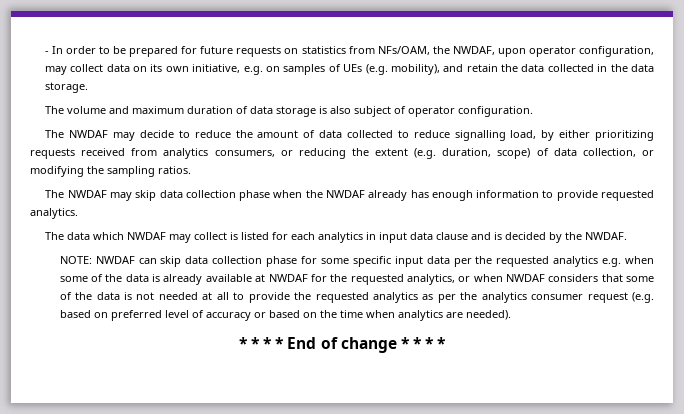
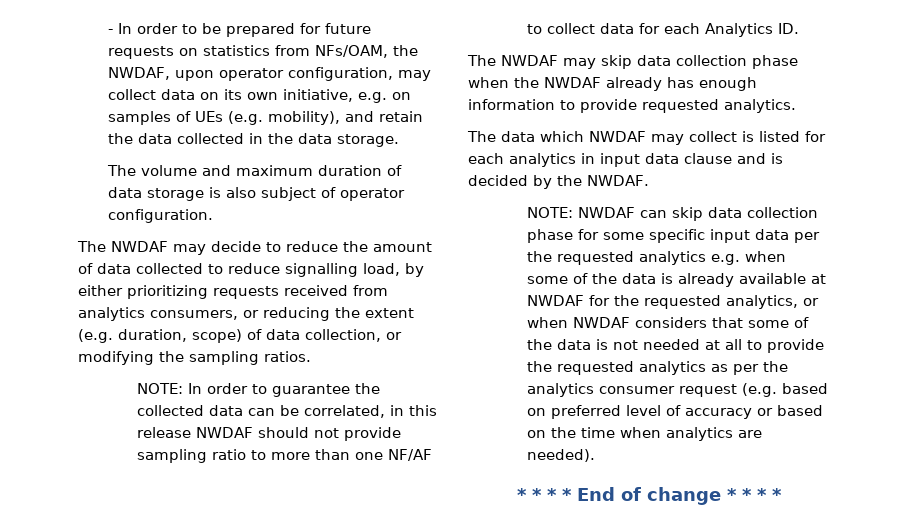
(191, 170) none -> [137,383,381,397] [137,405,438,418] [137,427,402,441] [137,449,433,463] [527,23,800,37] // NOTE: In order to guarantee the collected data can be correlated, in this release NWDAF should not provide sampling ratio to more than one NF/AF to collect data for each Analytics ID.

